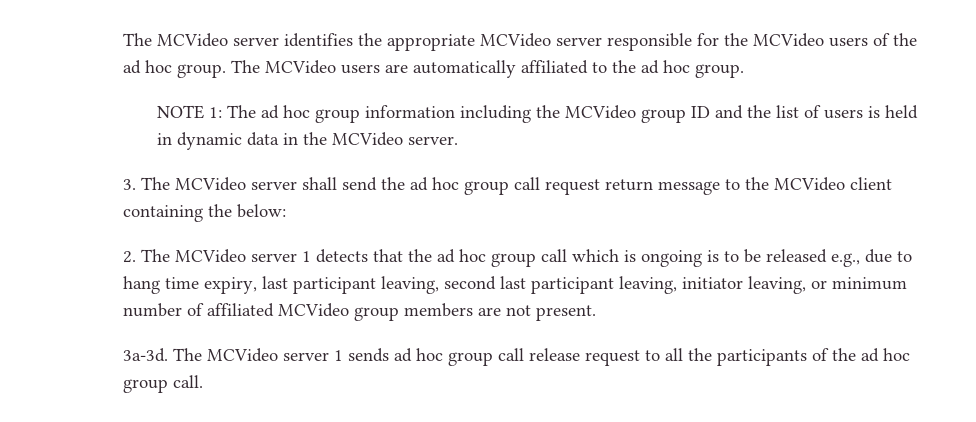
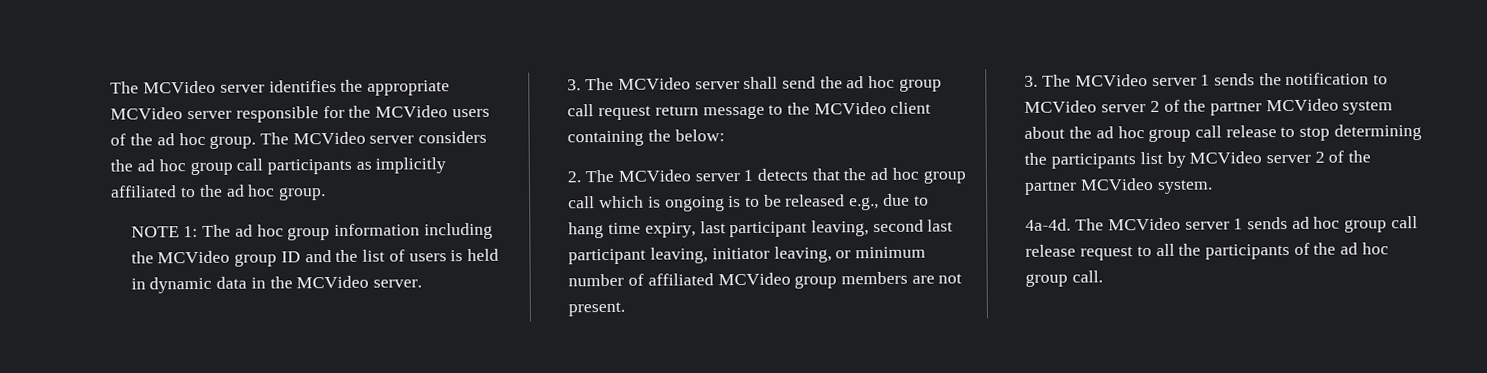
[340,60,516,78] users are automatically -> [369,130,488,144] [110,157,447,176] server considers the ad hoc group call participants as implicitly
[122,348,168,362] 3a-3d. -> [1024,72,1389,87] [1024,98,1394,116] [1024,124,1422,143] [1024,150,1372,169] [1024,177,1213,195] [1025,218,1072,231] 3. The MCVideo server 1 sends the notification to MCVideo server 2 of the partner MCVideo system about the ad hoc group call release to stop determining the participants list by MCVideo server 2 of the partner MCVideo system. // 4a-4d.

